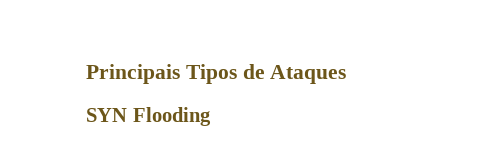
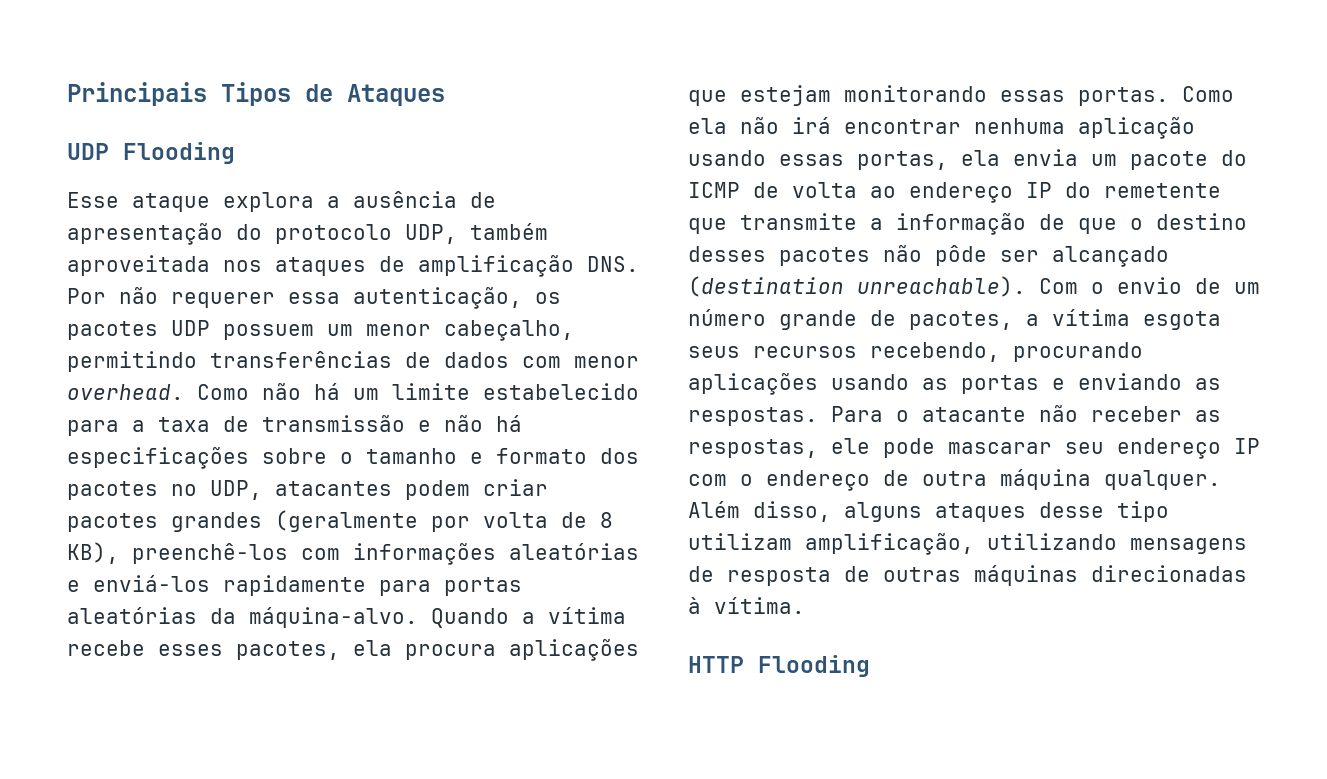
[86,107,211,126] SYN Flooding -> [67,142,235,164] [67,191,496,212] [67,222,548,245] [67,254,639,277] [67,286,561,309] [67,320,574,341] [67,351,639,372] [67,382,639,400] [67,414,522,436] [67,446,639,469] [67,479,548,500] [67,510,613,532] [67,542,639,565] [67,575,522,596] [67,607,626,628] [67,638,639,661] [688,85,1234,106] [688,116,1195,139] [688,149,1247,170] [688,182,1221,203] [688,212,1247,235] [688,244,1169,267] [688,276,1260,297] [688,309,1221,330] [688,342,1143,362] [688,372,1221,395] [688,404,1221,426] [688,438,1260,459] [688,469,1221,491] [688,501,1169,522] [688,532,1247,555] [688,565,1247,586] [688,597,805,614] [688,655,870,677] UDP Flooding // Esse ataque explora a ausência de apresentação do protocolo UDP, também aproveitada nos ataques de amplificação DNS. Por não requerer essa autenticação, os pacotes UDP possuem um menor cabeçalho, permitindo transferências de dados com menor overhead. Como não há um limite estabelecido para a taxa de transmissão e não há especificações sobre o tamanho e formato dos pacotes no UDP, atacantes podem criar pacotes grandes (geralmente por volta de 8 KB), preenchê-los com informações aleatórias e enviá-los rapidamente para portas aleatórias da máquina-alvo. Quando a vítima recebe esses pacotes, ela procura aplicações que estejam monitorando essas portas. Como ela não irá encontrar nenhuma aplicação usando essas portas, ela envia um pacote do ICMP de volta ao endereço IP do remetente que transmite a informação de que o destino desses pacotes não pôde ser alcançado (destination unreachable). Com o envio de um número grande de pacotes, a vítima esgota seus recursos recebendo, procurando aplicações usando as portas e enviando as respostas. Para o atacante não receber as respostas, ele pode mascarar seu endereço IP com o endereço de outra máquina qualquer. Além disso, alguns ataques desse tipo utilizam amplificação, utilizando mensagens de resposta de outras máquinas direcionadas à vítima. // HTTP Flooding

